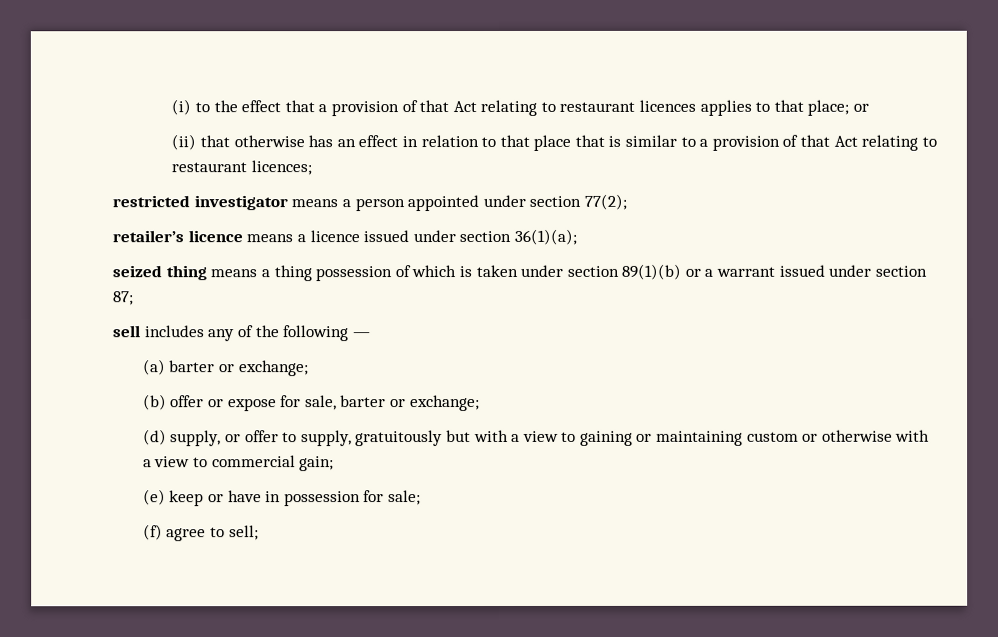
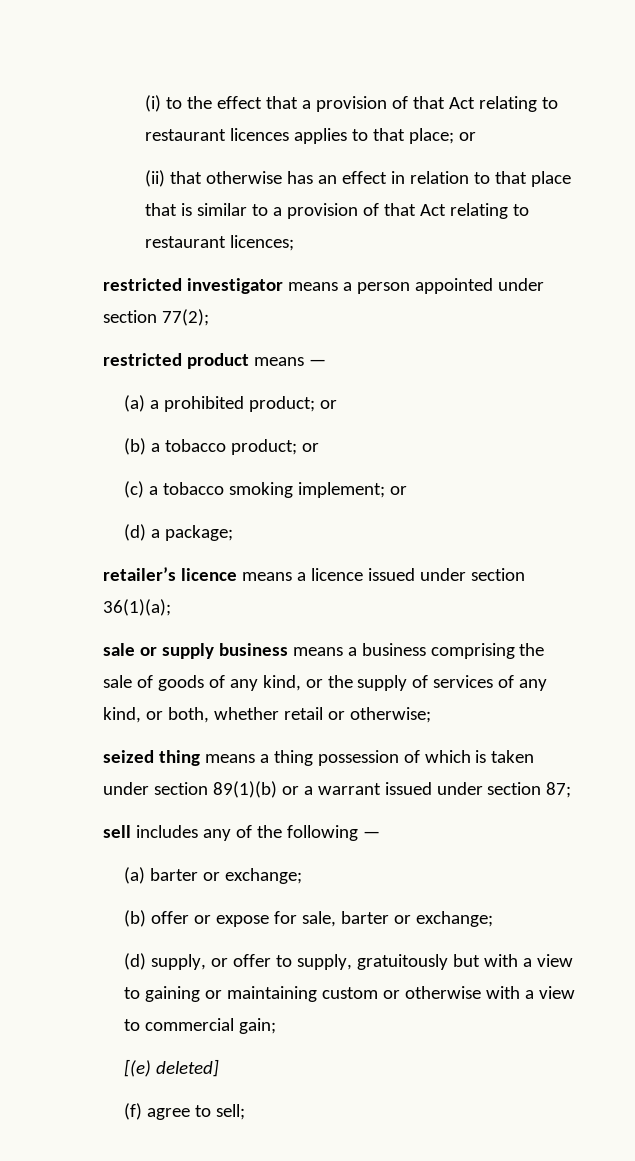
(627, 201) none -> [102,353,326,369] [123,395,337,412] [123,438,319,455] [123,481,407,498] [123,524,233,541] // restricted product means — // (a) a prohibited product; or // (b) a tobacco product; or // (c) a tobacco smoking implement; or // (d) a package;
(577, 236) none -> [102,643,545,659] [102,675,548,691] [102,707,431,723] // sale or supply business means a business comprising the sale of goods of any kind, or the supply of services of any kind, or both, whether retail or otherwise;
[142,489,421,507] (e) keep or have in possession for sale; -> [123,1059,219,1077] [(e) deleted]

